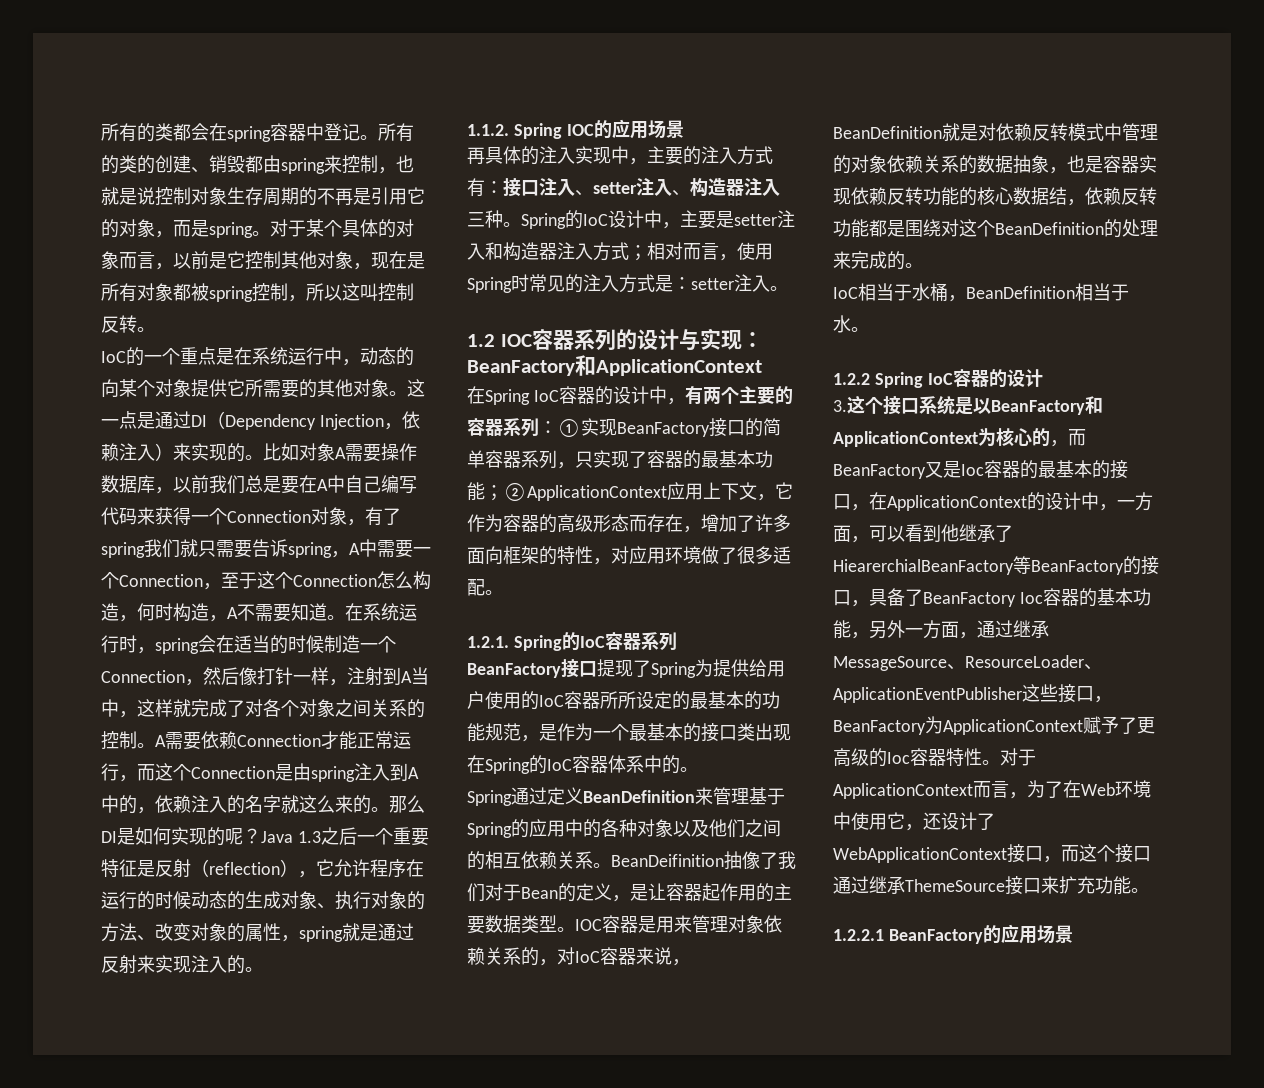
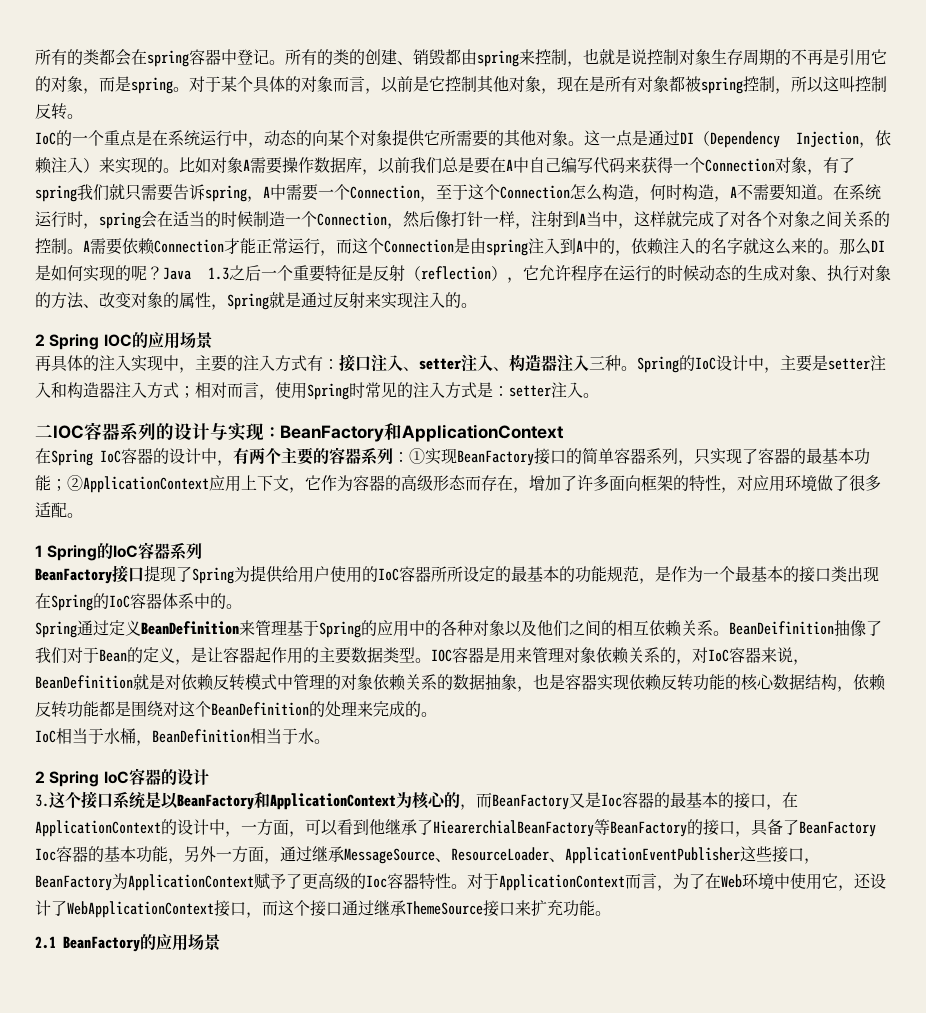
[299,926,343,942] spring -> [227,293,269,310] Spring
[467,124,509,136] 1.1.2. -> [35,334,45,346] 2
[467,334,495,347] 1.2 -> [35,424,53,438] 二
[467,636,509,648] 1.2.1. -> [35,545,43,557] 1
(1067, 196) none -> [821,674,837,690] 构
[833,373,870,385] 1.2.2 -> [35,771,45,783] 2
[833,929,884,941] 1.2.2.1 -> [35,936,56,949] 2.1

